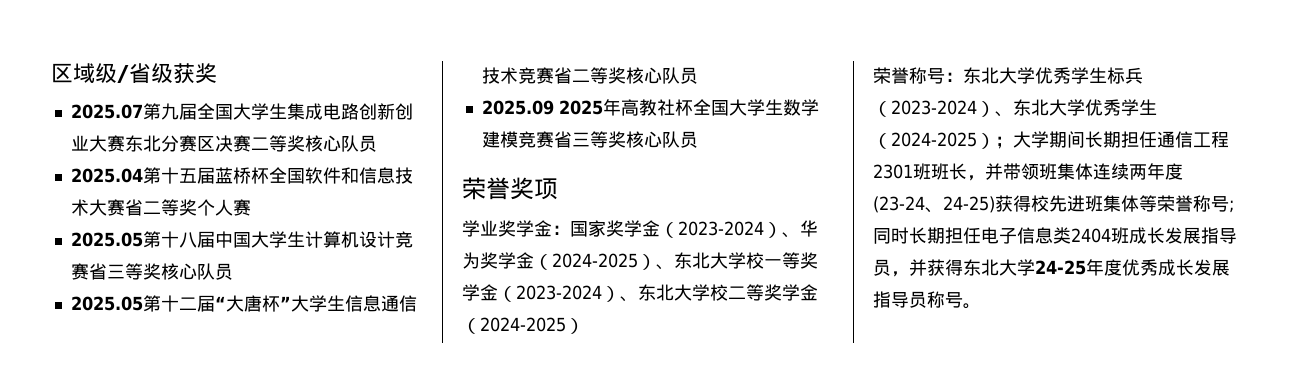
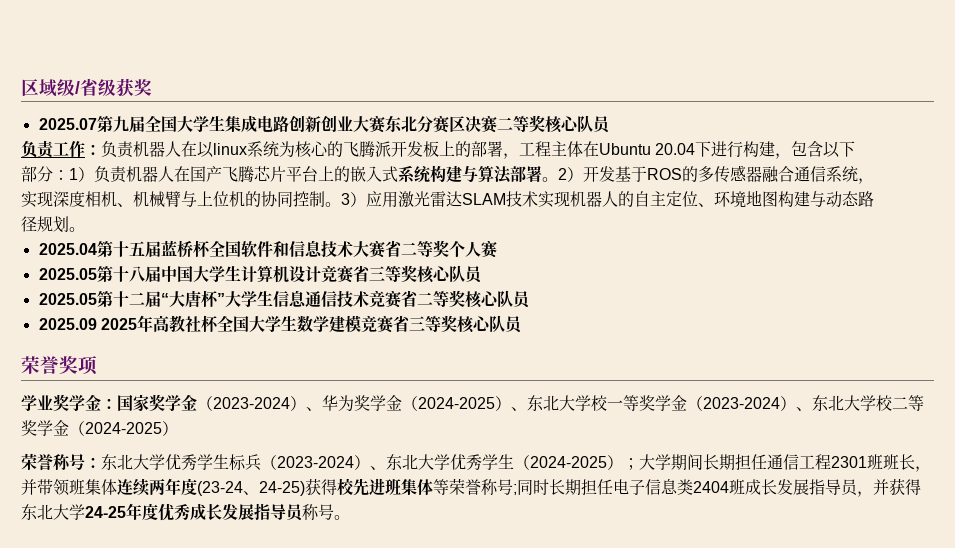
(377, 143) none -> [21,140,856,159] [21,165,874,184] [21,190,874,208] [21,216,85,233] // 负责工作：负责机器人在以linux系统为核心的飞腾派开发板上的部署，工程主体在Ubuntu 20.04下进行构建，包含以下 // 部分：1）负责机器人在国产飞腾芯片平台上的嵌入式系统构建与算法部署。2）开发基于ROS的多传感器融合通信系统， // 实现深度相机、机械臂与上位机的协同控制。3）应用激光雷达SLAM技术实现机器人的自主定位、环境地图构建与动态路 // 径规划。

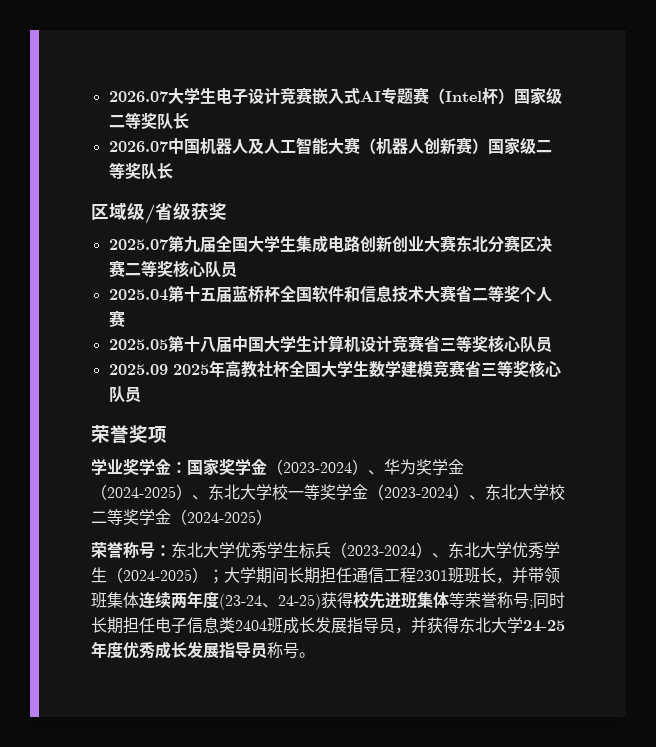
(21, 87) none -> [108,87,562,105] [108,112,189,129] [108,137,552,155] [108,162,173,179] 2026.07大学生电子设计竞赛嵌入式AI专题赛（Intel杯）国家级二等奖队长 // 2026.07中国机器人及人工智能大赛（机器人创新赛）国家级二等奖队长 //
[21,140,856,159] [21,165,874,184] [21,190,874,208] [21,216,85,233] // 负责工作：负责机器人在以linux系统为核心的飞腾派开发板上的部署，工程主体在Ubuntu 20.04下进行构建，包含以下 // 部分：1）负责机器人在国产飞腾芯片平台上的嵌入式系统构建与算法部署。2）开发基于ROS的多传感器融合通信系统， // 实现深度相机、机械臂与上位机的协同控制。3）应用激光雷达SLAM技术实现机器人的自主定位、环境地图构建与动态路 // 径规划。 -> (237, 270) none
[38,290,532,309] // 2025.05第十二届“大唐杯”大学生信息通信技术竞赛省二等奖核心队员 -> (552, 345) none

